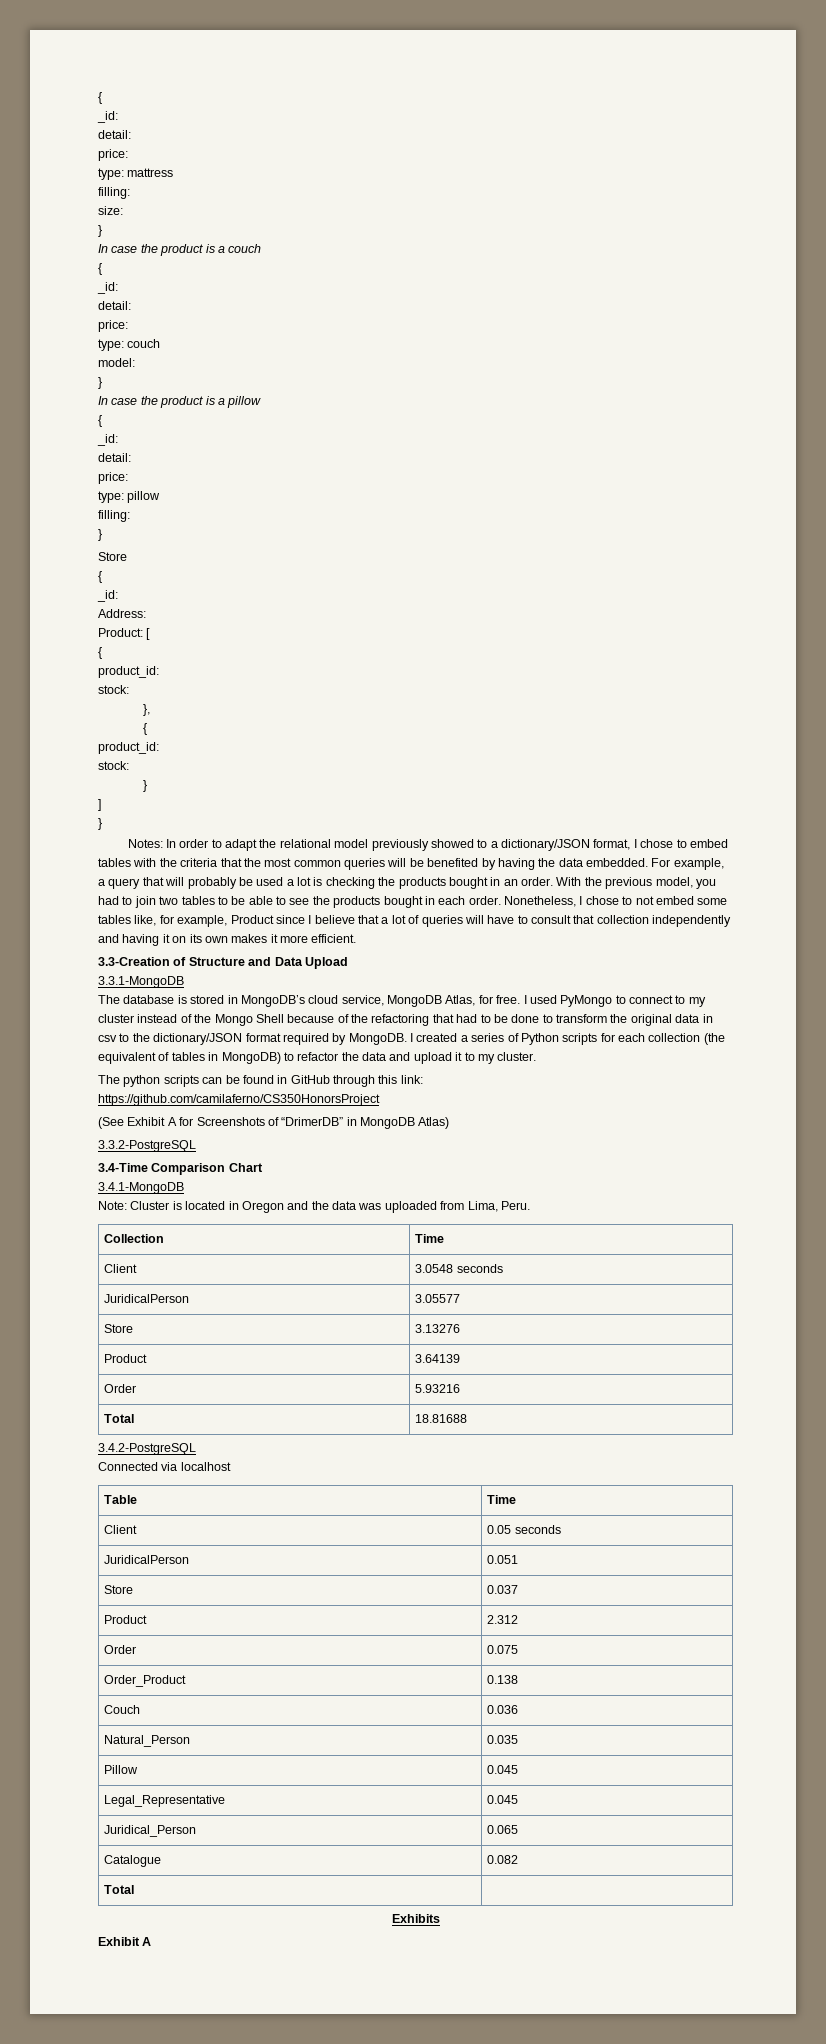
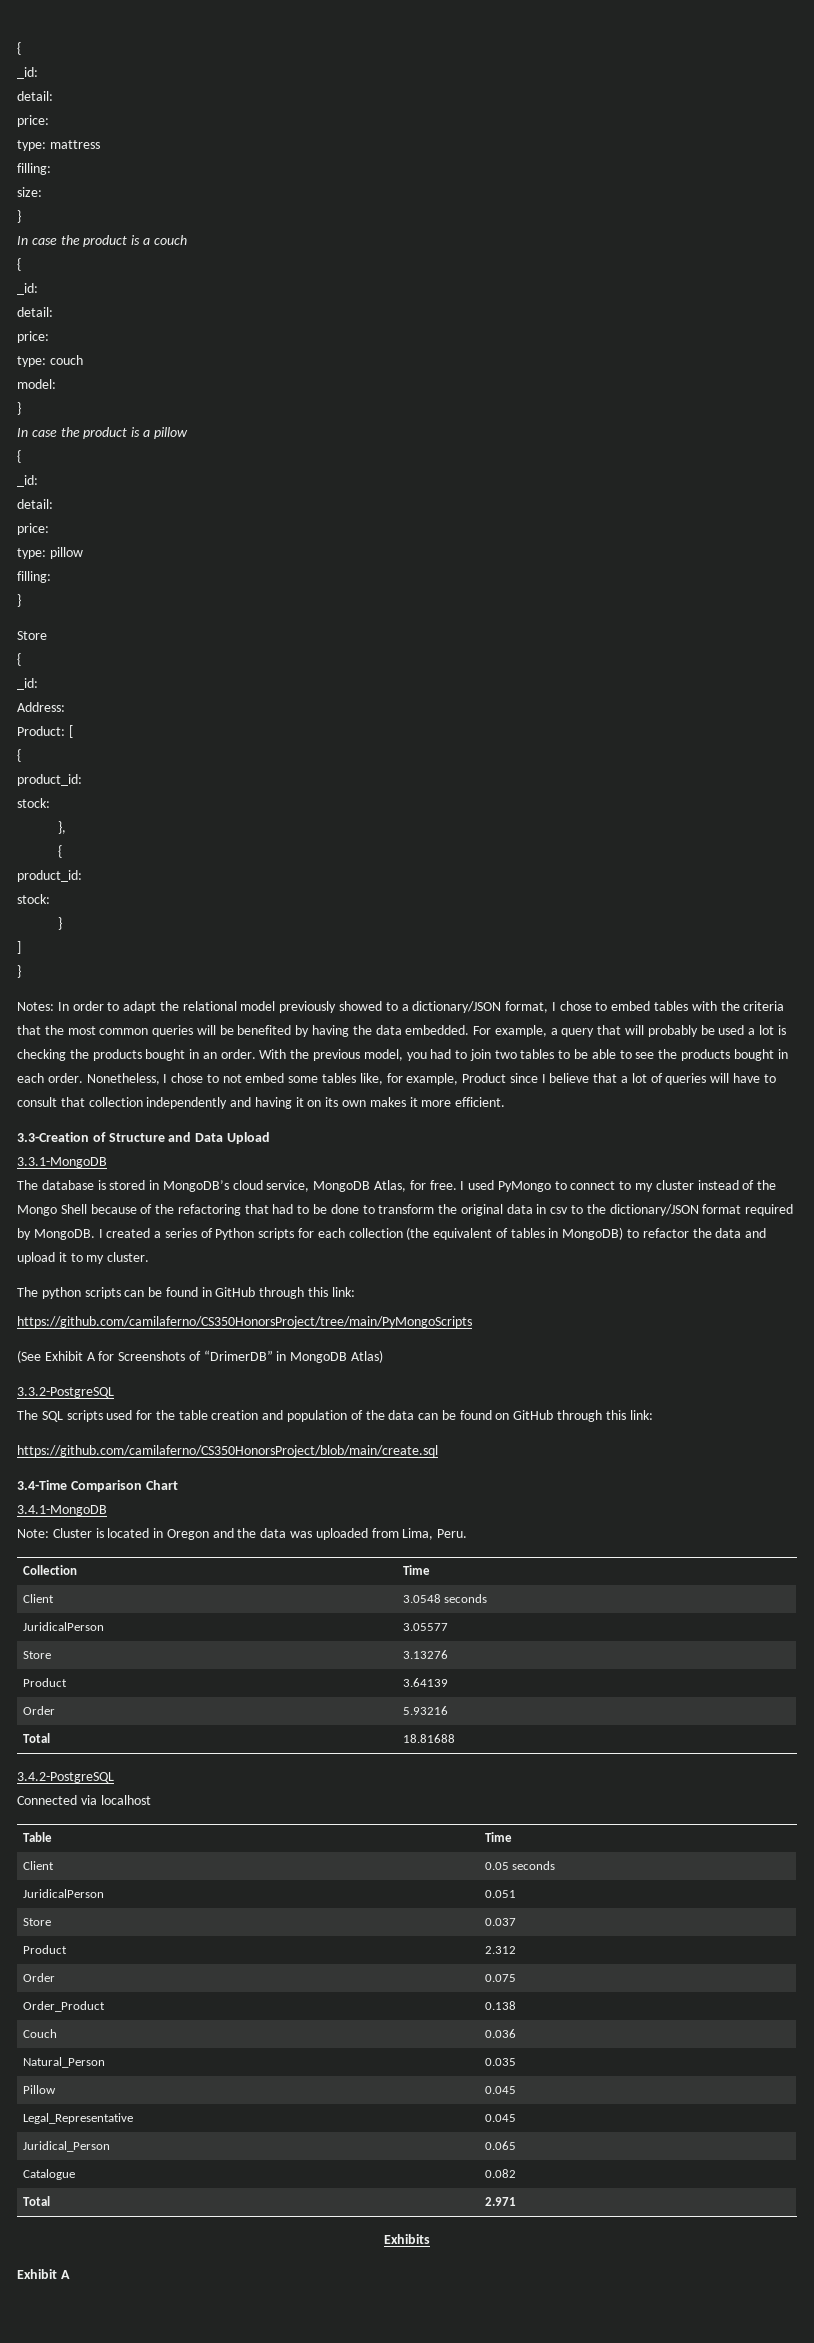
[98,1094,380,1106] https://github.com/camilaferno/CS350HonorsProject -> [17,1316,472,1328] https://github.com/camilaferno/CS350HonorsProject/tree/main/PyMongoScripts
(196, 1146) none -> [17,1410,653,1422] [17,1445,438,1457] // The SQL scripts used for the table creation and population of the data can be found on GitHub through this link: // https://github.com/camilaferno/CS350HonorsProject/blob/main/create.sql
(135, 1889) none -> [484,2197,516,2206] 2.971

